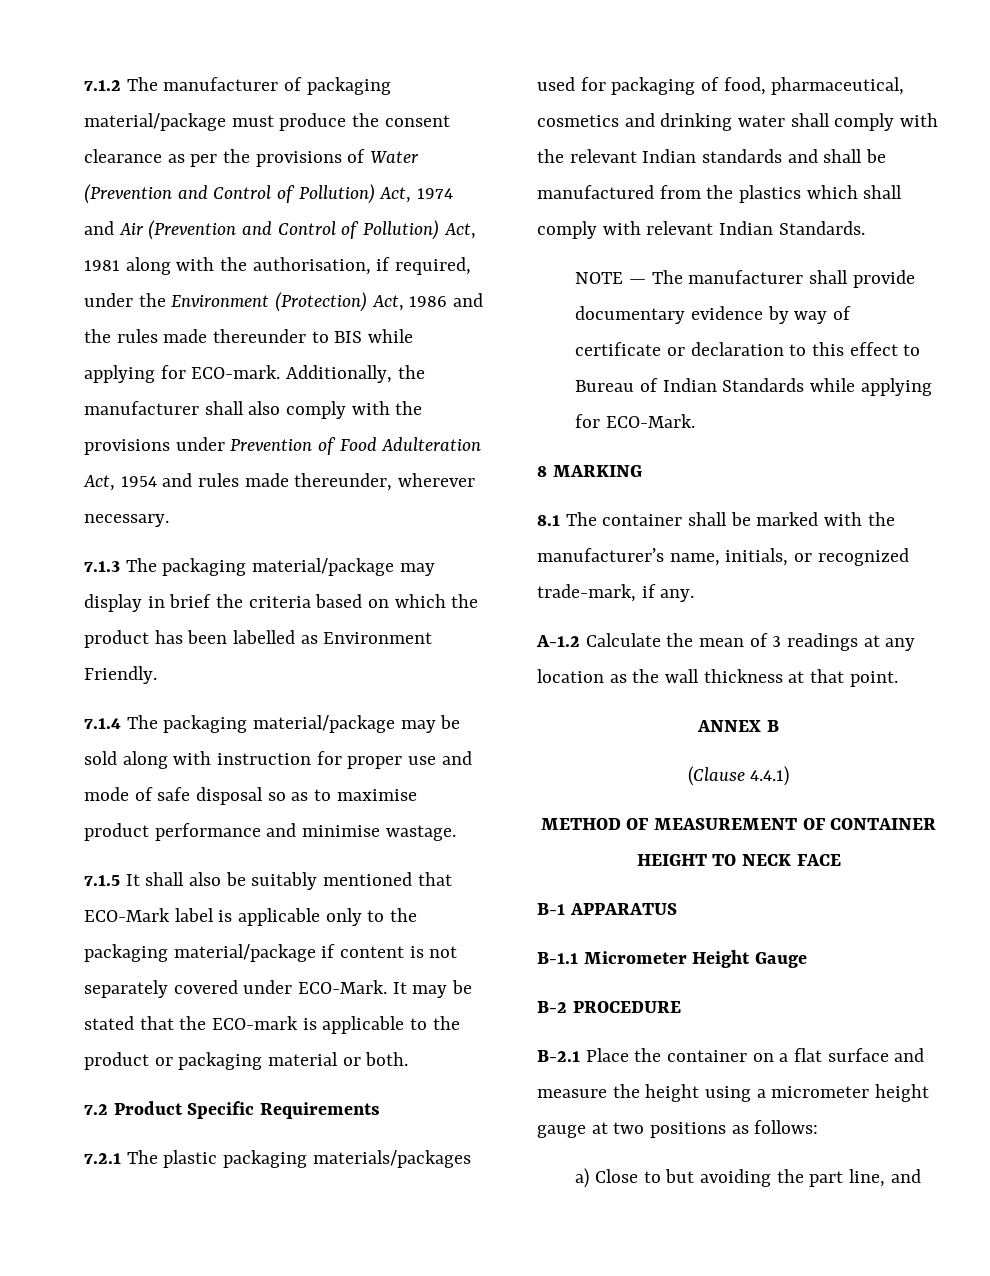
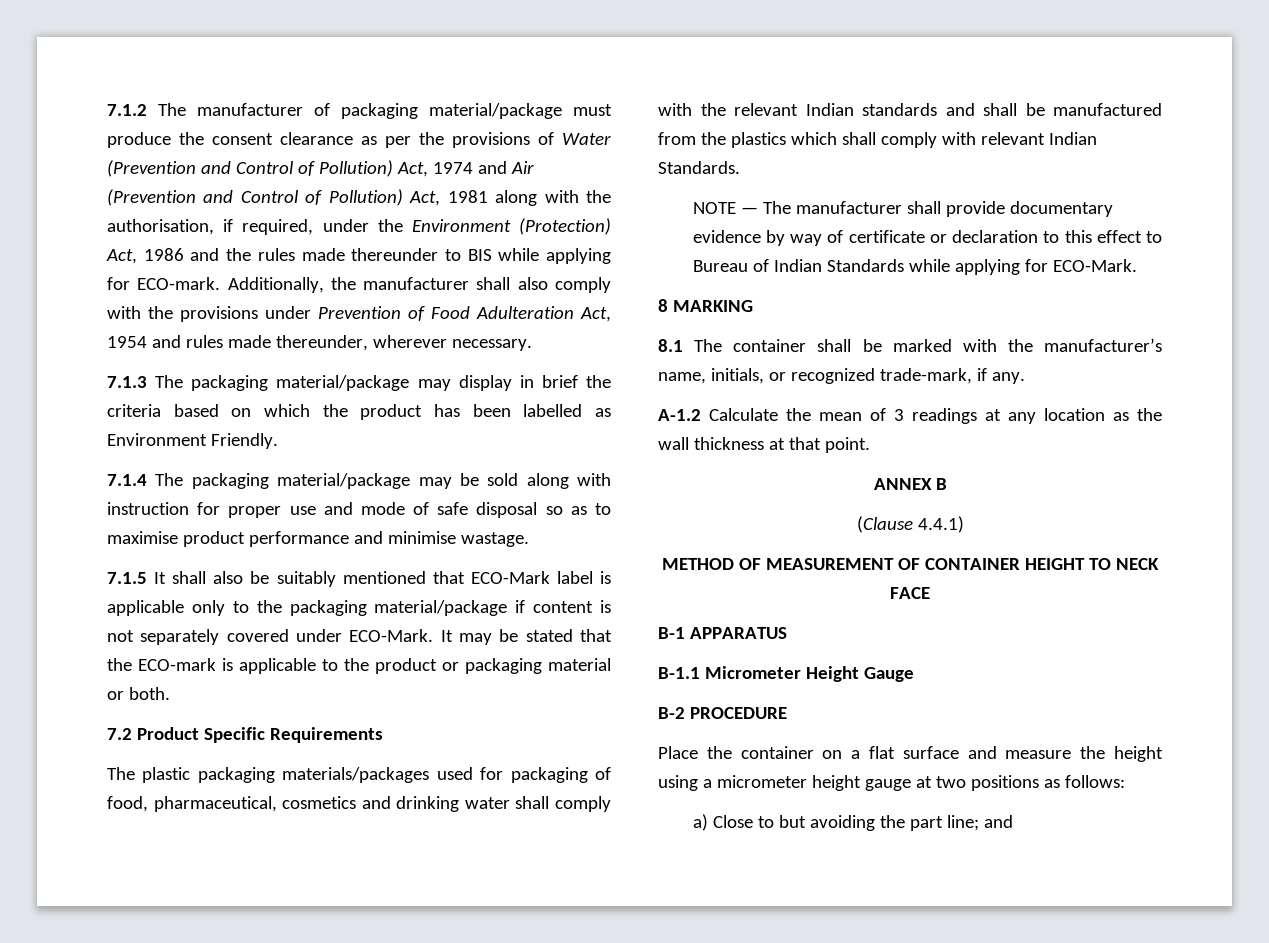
[84,1153,121,1164] 7.2.1 -> (383, 735) none
[537,1050,580,1062] B-2.1 -> (787, 713) none
[849,1169,886,1187] line, -> [946,815,979,831] line;

